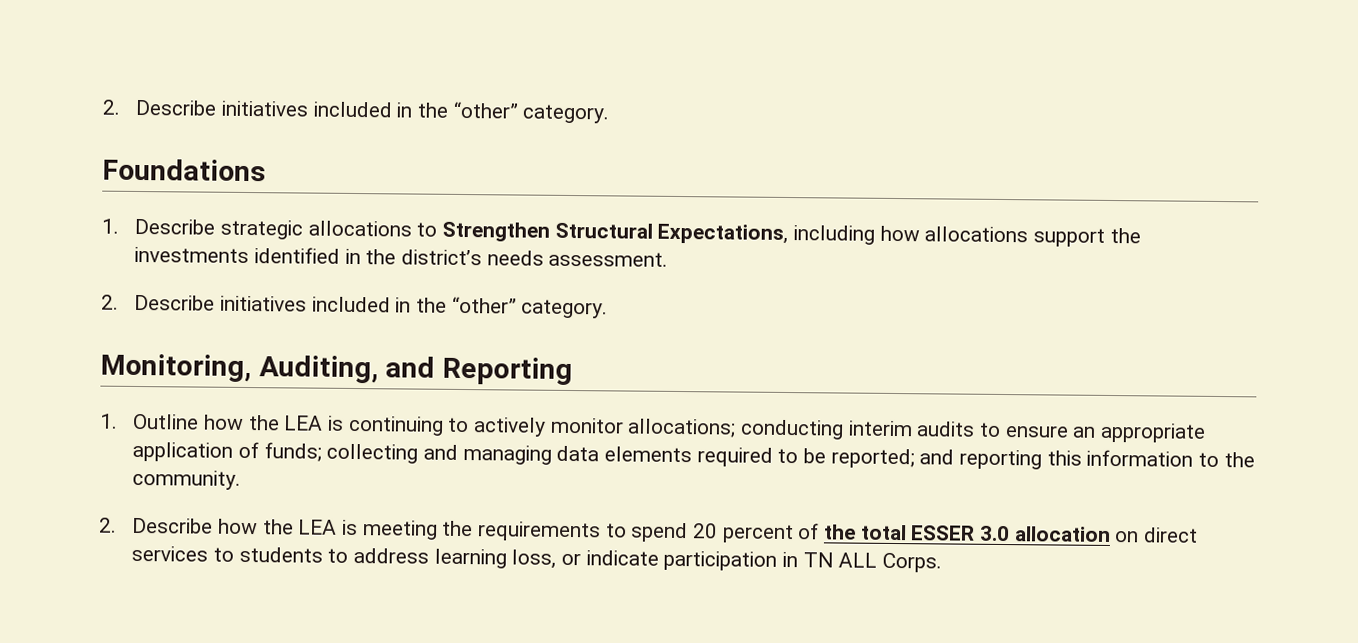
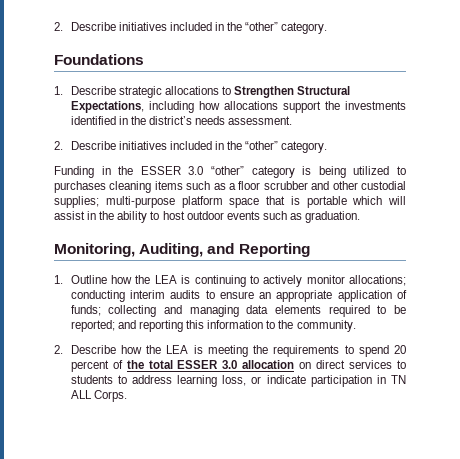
(609, 309) none -> [54,166,407,178] [54,181,406,193] [54,196,406,208] [54,211,361,223] // Funding in the ESSER 3.0 “other” category is being utilized to purchases cleaning items such as a floor scrubber and other custodial supplies; multi-purpose platform space that is portable which will assist in the ability to host outdoor events such as graduation.

